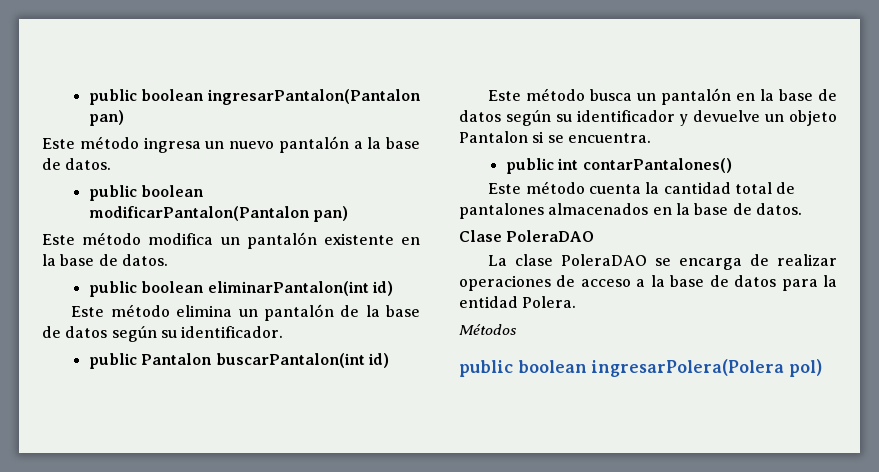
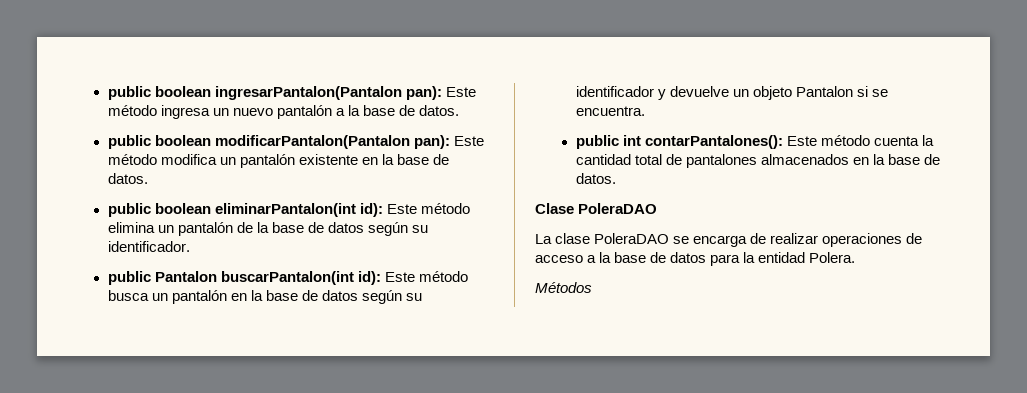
[88,110,124,126] pan) // -> [405,86,442,100] pan):
[313,206,349,222] pan) // -> [413,135,450,149] pan):
[371,281,393,296] id) // -> [359,203,383,217] id):
[367,353,389,368] id) // -> [357,271,381,285] id):
[582,158,732,173] contarPantalones() // -> [644,135,783,149] contarPantalones():
[459,359,823,377] // public boolean ingresarPolera(Polera pol) -> (592, 287) none

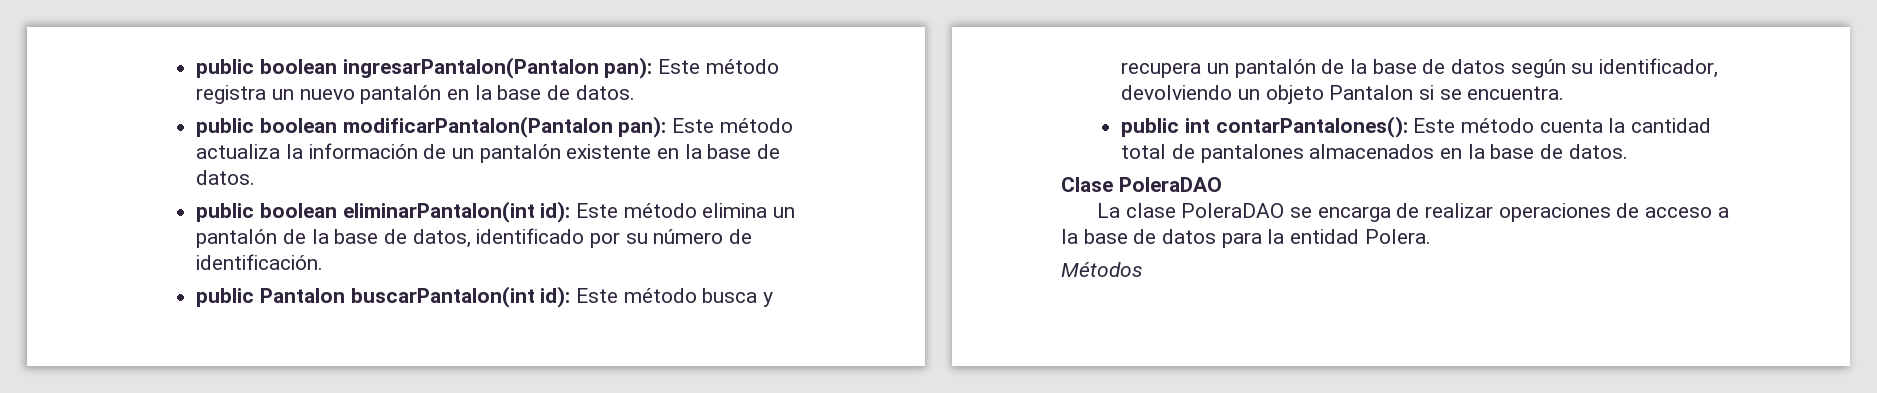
[160,105,210,119] ingresa -> [196,85,267,104] registra
[335,108,345,116] a -> [446,89,469,100] en
[160,154,217,165] modifica -> [196,143,447,159] actualiza la información de
[327,222,428,236] [107,241,190,252] datos según su identificador. -> [412,228,753,248] [196,254,324,270] datos, identificado por su número de identificación.
[151,290,422,304] [575,86,729,100] un pantalón en la base de datos según su identificador y devuelve -> [762,292,773,307] [1121,58,1719,78] [1121,85,1233,100] y recupera un pantalón de la base de datos según su identificador, devolviendo

